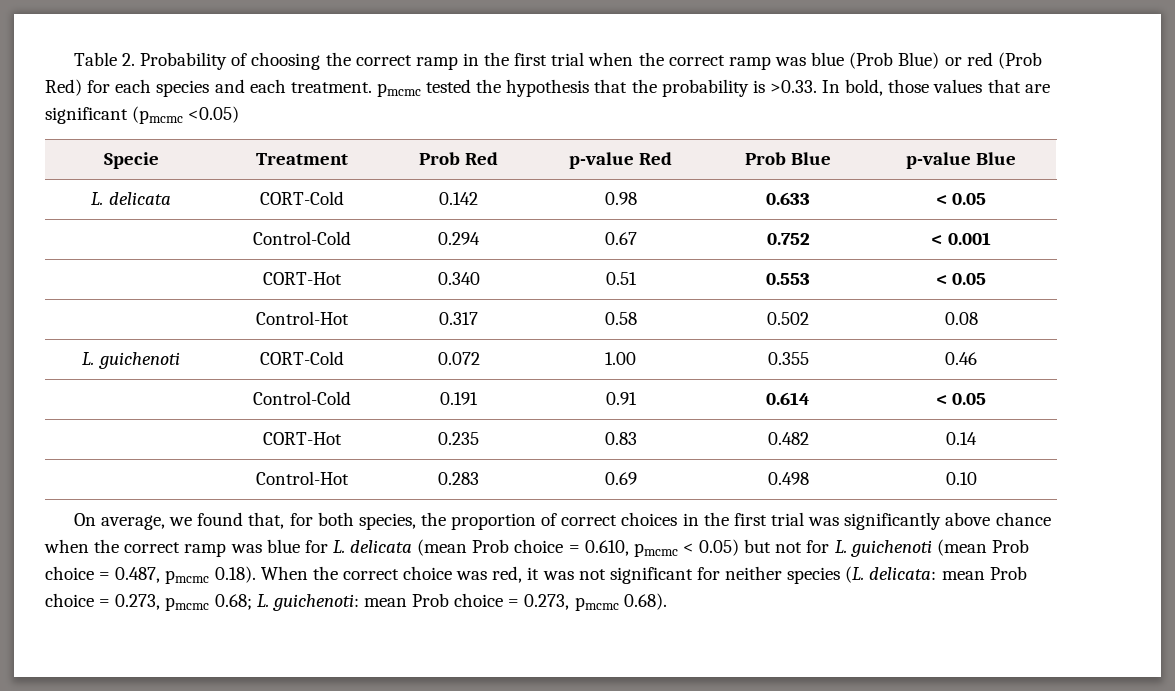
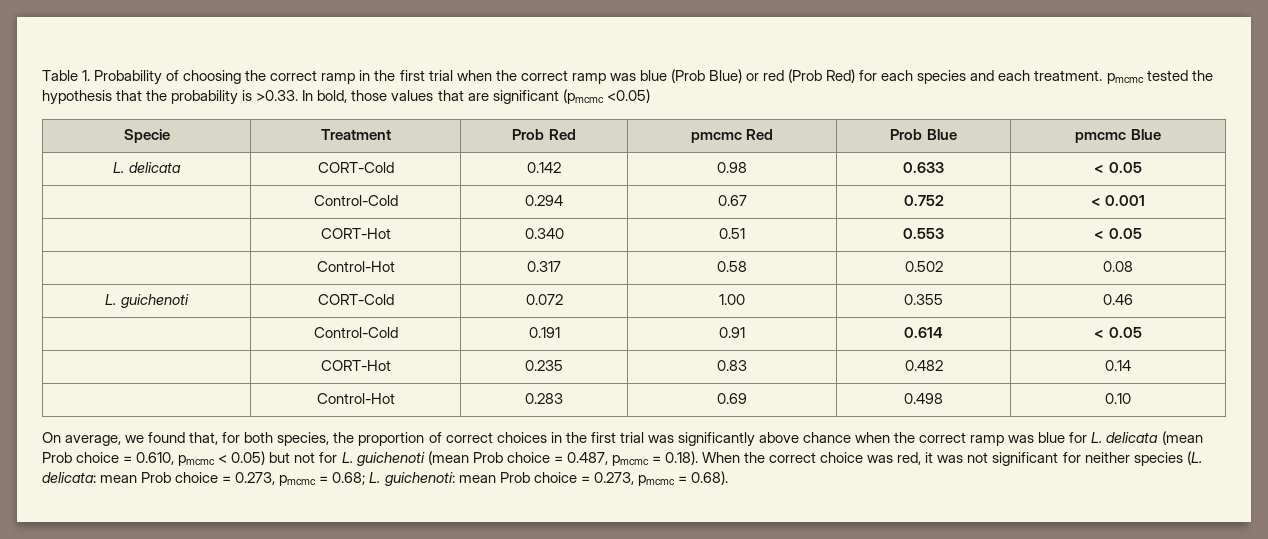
[122,53,136,66] 2. -> [82,70,91,81] 1.
[568,152,634,169] p-value -> [690,132,742,143] pmcmc
[905,152,971,169] p-value -> [1075,132,1127,143] pmcmc
(210, 577) none -> [651,456,661,463] =
(210, 604) none -> [319,476,329,483] =
(619, 604) none -> [677,476,687,483] =

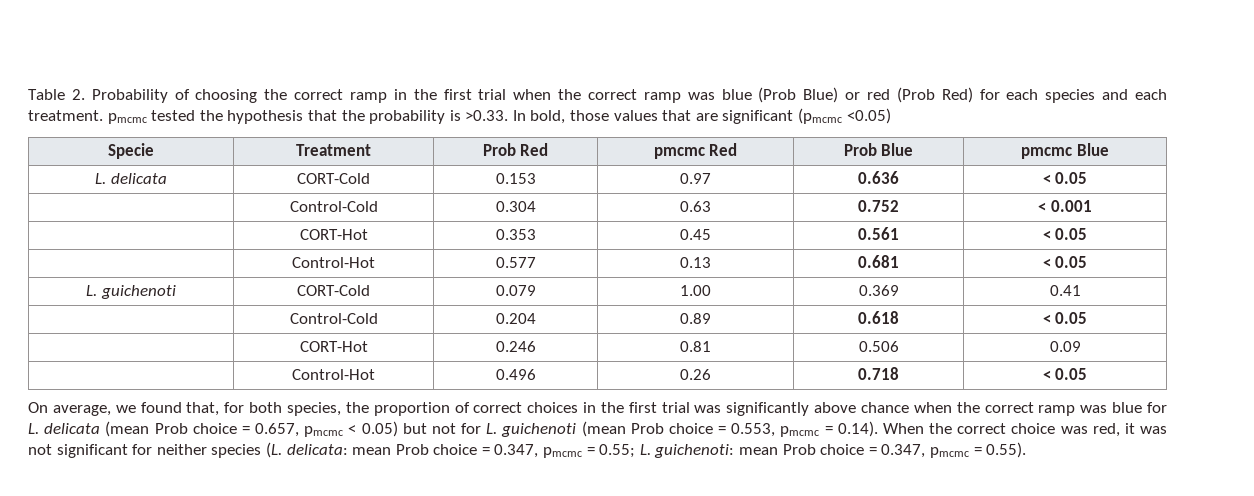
[82,70,91,81] 1. -> [71,89,85,100] 2.
[527,162,561,173] [717,162,747,173] [903,162,944,173] 0.142 | 0.98 | 0.633 -> [495,173,536,184] [680,173,711,184] [858,171,899,184] 0.153 | 0.97 | 0.636
[525,195,563,206] [717,195,747,206] 0.294 | 0.67 -> [495,201,536,212] [680,201,711,212] 0.304 | 0.63
[524,228,564,239] [719,228,745,239] [903,228,944,239] 0.340 | 0.51 | 0.553 -> [495,229,536,240] [680,229,711,240] [858,227,899,240] 0.353 | 0.45 | 0.561
[527,261,561,272] [717,261,747,272] [904,261,943,272] [1103,261,1133,272] 0.317 | 0.58 | 0.502 | 0.08 -> [495,257,536,268] [680,257,711,268] [858,255,899,268] [1042,256,1088,268] 0.577 | 0.13 | 0.681 | < 0.05
[525,294,563,305] 0.072 -> [495,285,536,296] 0.079
[904,294,943,305] [1103,294,1133,305] [313,327,398,338] [528,327,560,338] [719,327,745,338] [904,327,943,338] 0.355 | 0.46 // | Control-Cold | 0.191 | 0.91 | 0.614 -> [858,285,899,296] [1049,285,1081,296] [289,313,378,324] [495,313,536,324] [680,313,711,324] [858,311,899,324] 0.369 | 0.41 // | Control-Cold | 0.204 | 0.89 | 0.618
[525,360,563,371] [717,360,747,371] [904,360,943,371] [1105,360,1131,371] [316,393,395,404] [525,393,563,404] [717,393,747,404] [904,393,943,404] [1105,393,1131,404] 0.235 | 0.83 | 0.482 | 0.14 // | Control-Hot | 0.283 | 0.69 | 0.498 | 0.10 -> [495,341,536,352] [680,341,711,352] [858,341,899,352] [1049,341,1081,352] [292,369,375,380] [495,369,536,380] [680,369,711,380] [858,367,899,380] [1042,368,1088,380] 0.246 | 0.81 | 0.506 | 0.09 // | Control-Hot | 0.496 | 0.26 | 0.718 | < 0.05
[136,452,175,465] 0.610, -> [254,423,299,437] 0.657,
[566,451,698,466] 0.487, pmcmc = 0.18). -> [731,421,878,437] 0.553, pmcmc = 0.14).
[235,472,366,486] 0.273, pmcmc = 0.68; -> [494,444,636,458] 0.347, pmcmc = 0.55;
[593,471,728,486] 0.273, pmcmc = 0.68). -> [881,442,1027,458] 0.347, pmcmc = 0.55).

